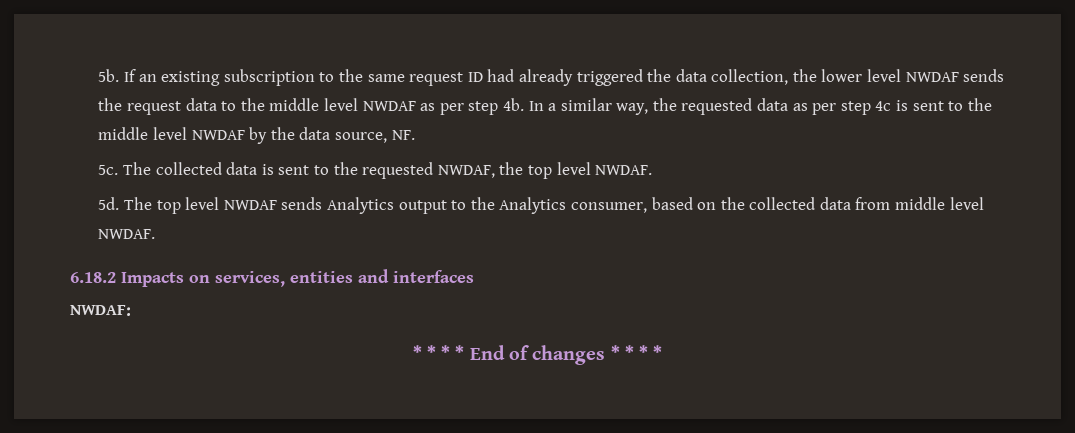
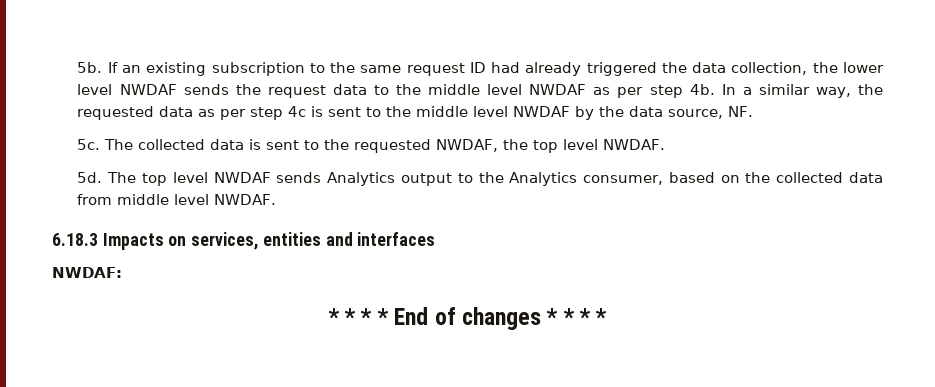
[70,272,116,283] 6.18.2 -> [52,233,98,246] 6.18.3

